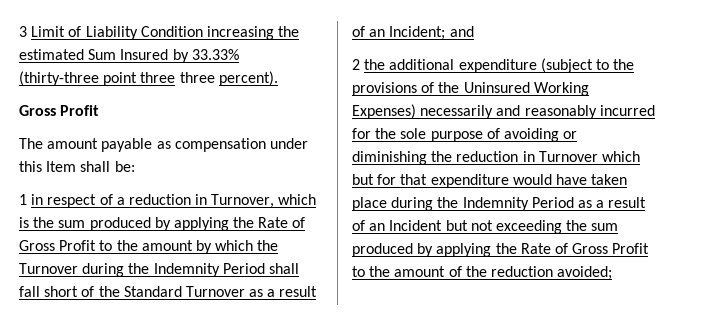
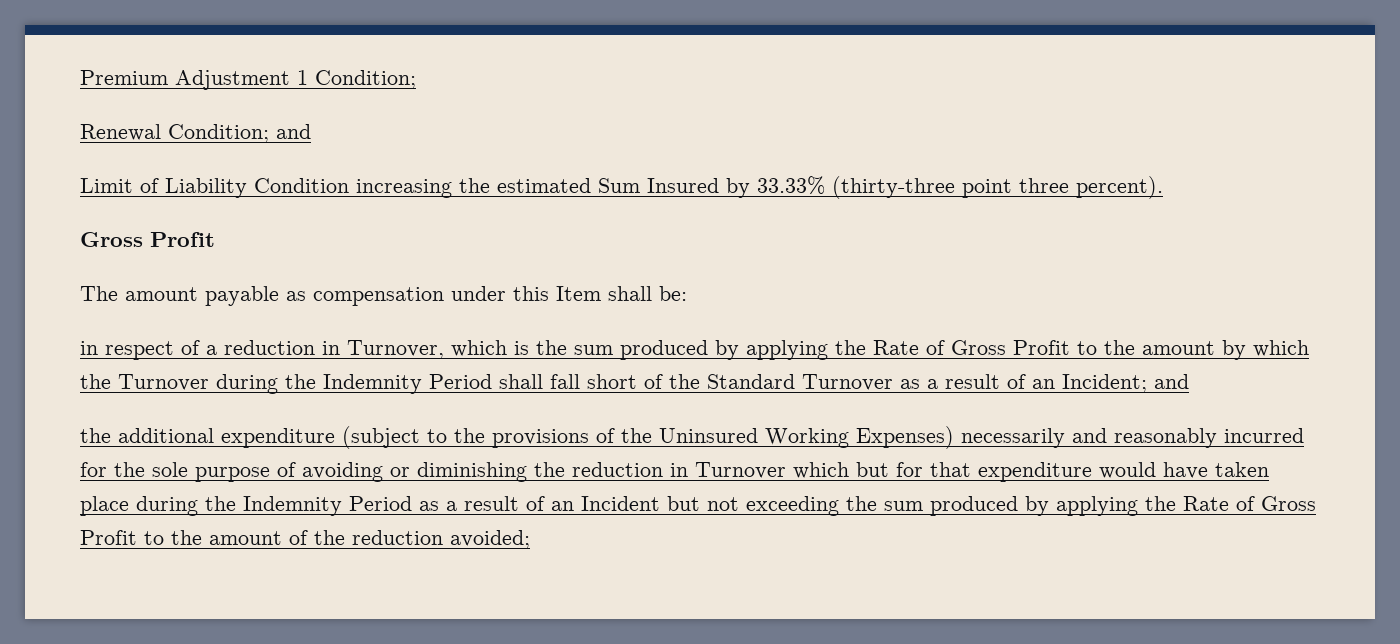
[19,26,27,37] 3 -> [80,70,416,90] [80,124,311,143] Premium Adjustment 1 Condition; // Renewal Condition; and //
[179,72,215,83] three -> (1069, 185) none
[19,194,27,205] 1 -> (687, 293) none
[352,59,360,70] 2 -> (1189, 381) none

